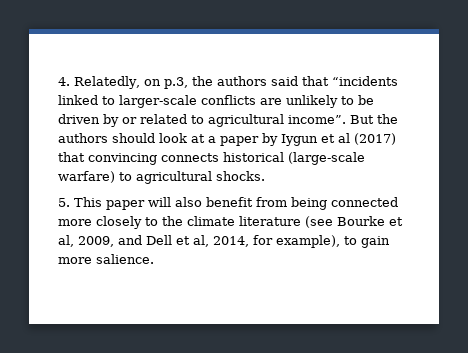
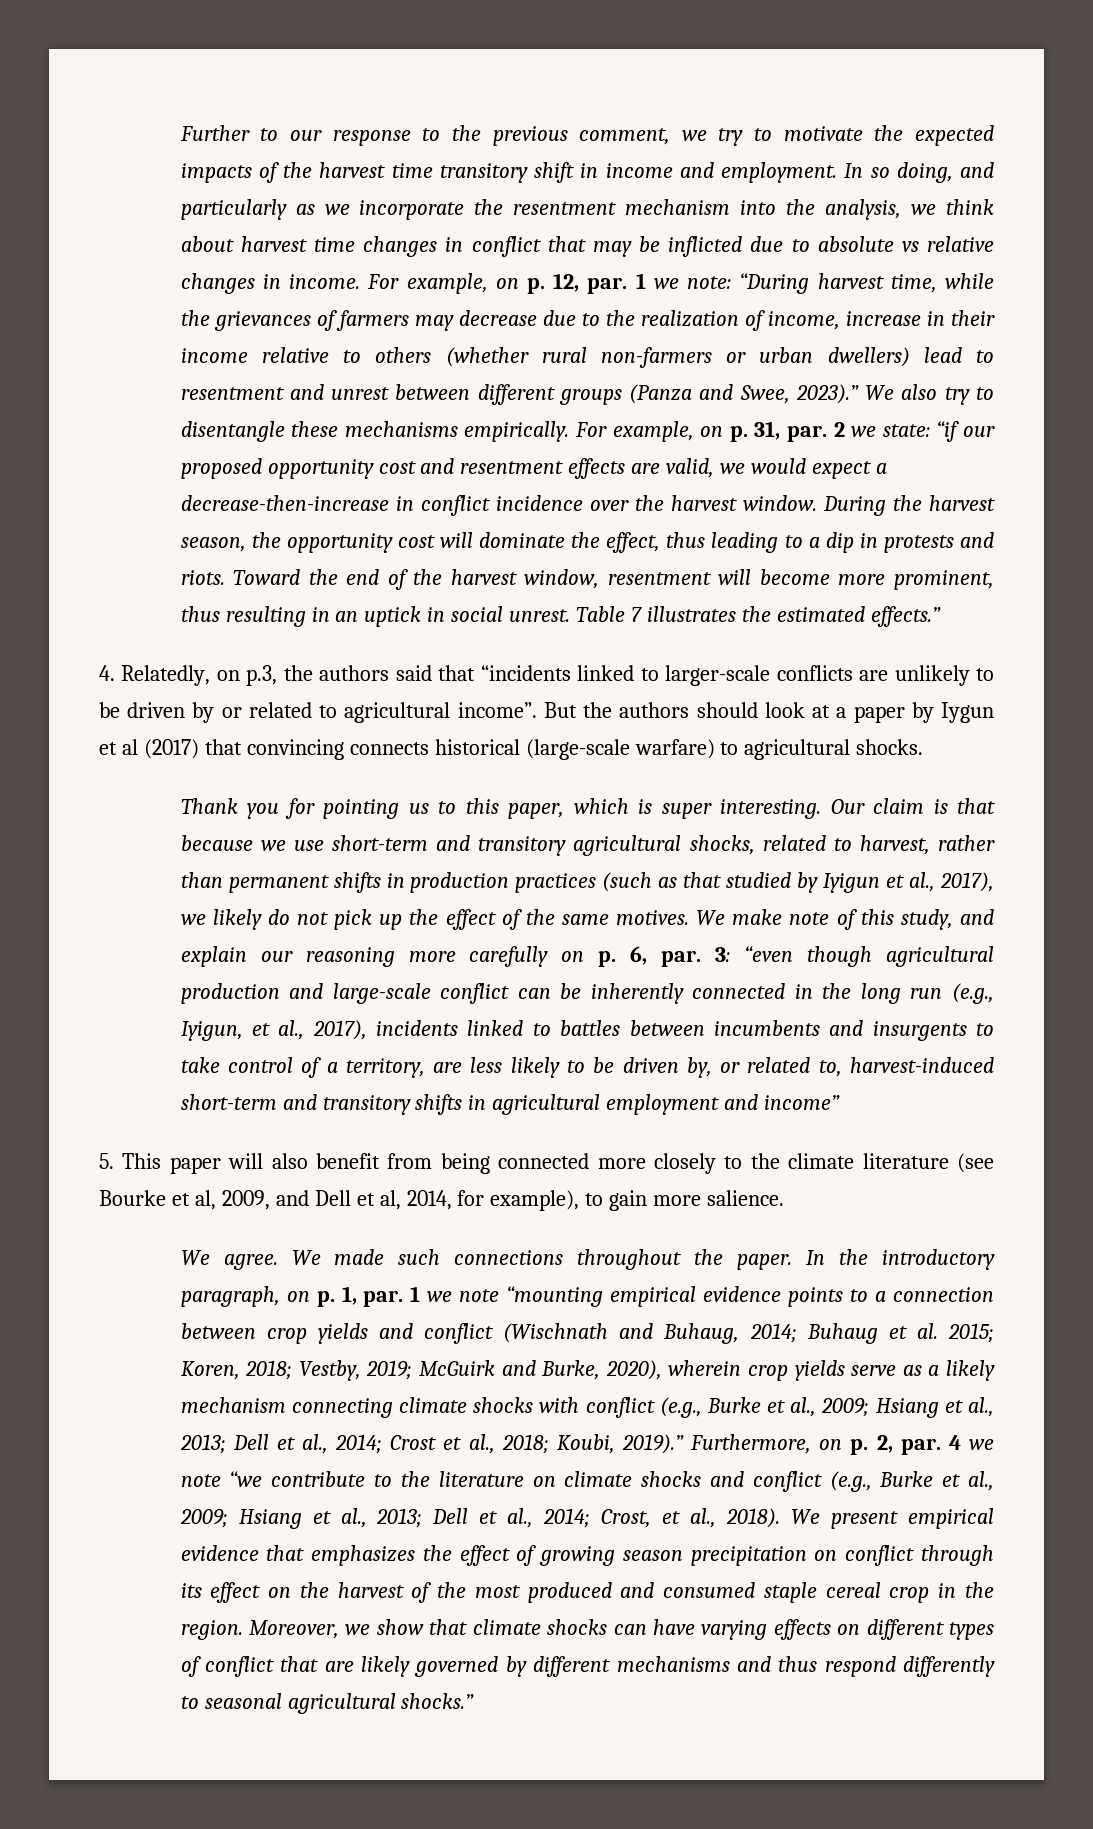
(58, 81) none -> [179,125,995,146] [180,162,994,183] [180,199,995,220] [180,236,994,257] [180,273,995,294] [180,310,996,331] [180,347,994,368] [180,384,994,405] [180,421,995,442] [180,458,888,479] [180,495,995,516] [180,532,995,553] [180,569,994,590] [180,606,941,627] Further to our response to the previous comment, we try to motivate the expected impacts of the harvest time transitory shift in income and employment. In so doing, and particularly as we incorporate the resentment mechanism into the analysis, we think about harvest time changes in conflict that may be inflicted due to absolute vs relative changes in income. For example, on p. 12, par. 1 we note: “During harvest time, while the grievances of farmers may decrease due to the realization of income, increase in their income relative to others (whether rural non-farmers or urban dwellers) lead to resentment and unrest between different groups (Panza and Swee, 2023).” We also try to disentangle these mechanisms empirically. For example, on p. 31, par. 2 we state: “if our proposed opportunity cost and resentment effects are valid, we would expect a decrease-then-increase in conflict incidence over the harvest window. During the harvest season, the opportunity cost will dominate the effect, thus leading to a dip in protests and riots. Toward the end of the harvest window, resentment will become more prominent, thus resulting in an uptick in social unrest. Table 7 illustrates the estimated effects.” //
(265, 176) none -> [180,798,996,819] [180,835,995,856] [180,872,995,893] [180,909,994,930] [180,946,995,967] [180,983,994,1004] [180,1020,995,1041] [180,1057,994,1078] [180,1094,841,1115] // Thank you for pointing us to this paper, which is super interesting. Our claim is that because we use short-term and transitory agricultural shocks, related to harvest, rather than permanent shifts in production practices (such as that studied by Iyigun et al., 2017), we likely do not pick up the effect of the same motives. We make note of this study, and explain our reasoning more carefully on p. 6, par. 3: “even though agricultural production and large-scale conflict can be inherently connected in the long run (e.g., Iyigun, et al., 2017), incidents linked to battles between incumbents and insurgents to take control of a territory, are less likely to be driven by, or related to, harvest-induced short-term and transitory shifts in agricultural employment and income”
(154, 259) none -> [180,1249,996,1270] [180,1286,995,1307] [180,1323,995,1344] [180,1360,995,1381] [180,1397,995,1418] [179,1434,994,1455] [180,1471,995,1492] [179,1508,995,1529] [180,1545,994,1566] [180,1582,994,1603] [180,1619,994,1640] [180,1656,996,1677] [180,1693,475,1714] // We agree. We made such connections throughout the paper. In the introductory paragraph, on p. 1, par. 1 we note “mounting empirical evidence points to a connection between crop yields and conflict (Wischnath and Buhaug, 2014; Buhaug et al. 2015; Koren, 2018; Vestby, 2019; McGuirk and Burke, 2020), wherein crop yields serve as a likely mechanism connecting climate shocks with conflict (e.g., Burke et al., 2009; Hsiang et al., 2013; Dell et al., 2014; Crost et al., 2018; Koubi, 2019).” Furthermore, on p. 2, par. 4 we note “we contribute to the literature on climate shocks and conflict (e.g., Burke et al., 2009; Hsiang et al., 2013; Dell et al., 2014; Crost, et al., 2018). We present empirical evidence that emphasizes the effect of growing season precipitation on conflict through its effect on the harvest of the most produced and consumed staple cereal crop in the region. Moreover, we show that climate shocks can have varying effects on different types of conflict that are likely governed by different mechanisms and thus respond differently to seasonal agricultural shocks.”

